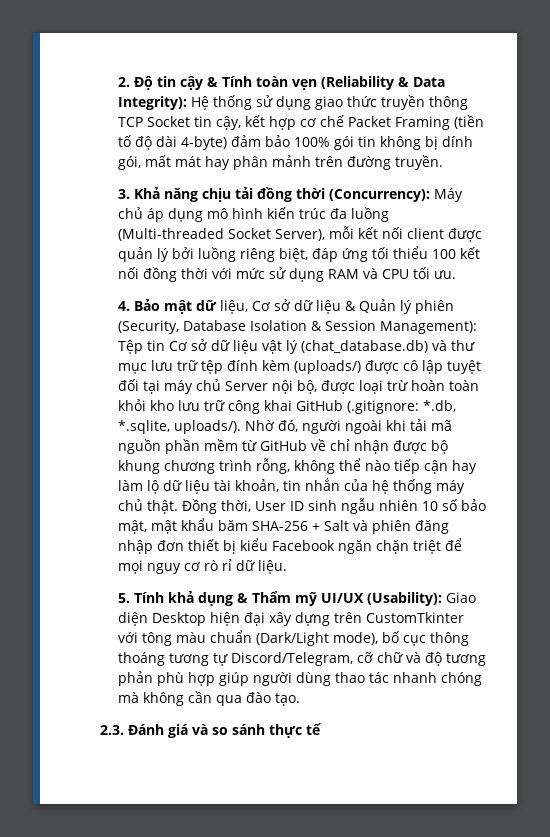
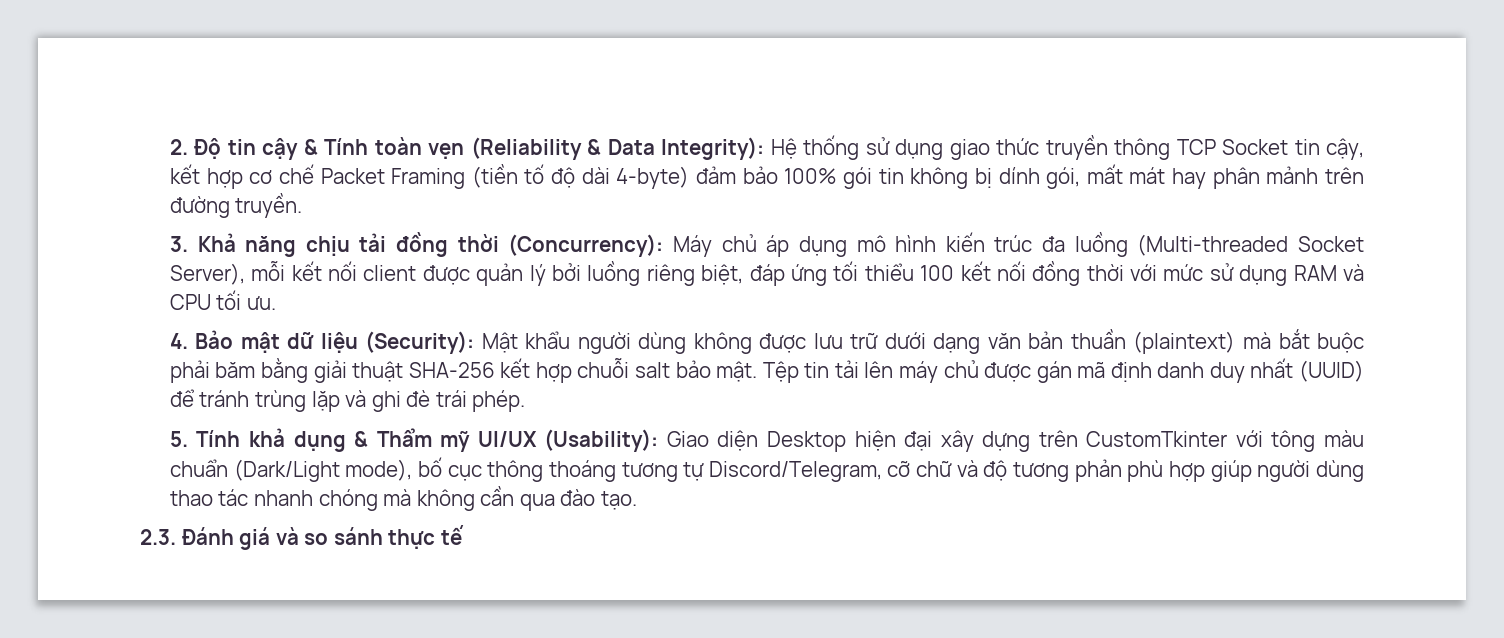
[220,299,455,314] [118,320,478,334] [118,339,476,354] [118,360,482,374] [118,379,480,394] [118,399,457,414] [118,419,453,434] [118,439,449,454] [118,458,478,474] [118,478,466,494] [118,498,487,514] [118,518,450,534] [118,538,463,554] [118,559,288,574] liệu, Cơ sở dữ liệu & Quản lý phiên (Security, Database Isolation & Session Management): Tệp tin Cơ sở dữ liệu vật lý (chat_database.db) và thư mục lưu trữ tệp đính kèm (uploads/) được cô lập tuyệt đối tại máy chủ Server nội bộ, được loại trừ hoàn toàn khỏi kho lưu trữ công khai GitHub (.gitignore: *.db, *.sqlite, uploads/). Nhờ đó, người ngoài khi tải mã nguồn phần mềm từ GitHub về chỉ nhận được bộ khung chương trình rỗng, không thể nào tiếp cận hay làm lộ dữ liệu tài khoản, tin nhắn của hệ thống máy chủ thật. Đồng thời, User ID sinh ngẫu nhiên 10 số bảo mật, mật khẩu băm SHA-256 + Salt và phiên đăng nhập đơn thiết bị kiểu Facebook ngăn chặn triệt để mọi nguy cơ rò rỉ dữ liệu. -> [320,329,1365,354] [169,358,1364,383] [169,389,526,412] liệu (Security): Mật khẩu người dùng không được lưu trữ dưới dạng văn bản thuần (plaintext) mà bắt buộc phải băm bằng giải thuật SHA-256 kết hợp chuỗi salt bảo mật. Tệp tin tải lên máy chủ được gán mã định danh duy nhất (UUID) để tránh trùng lặp và ghi đè trái phép.

